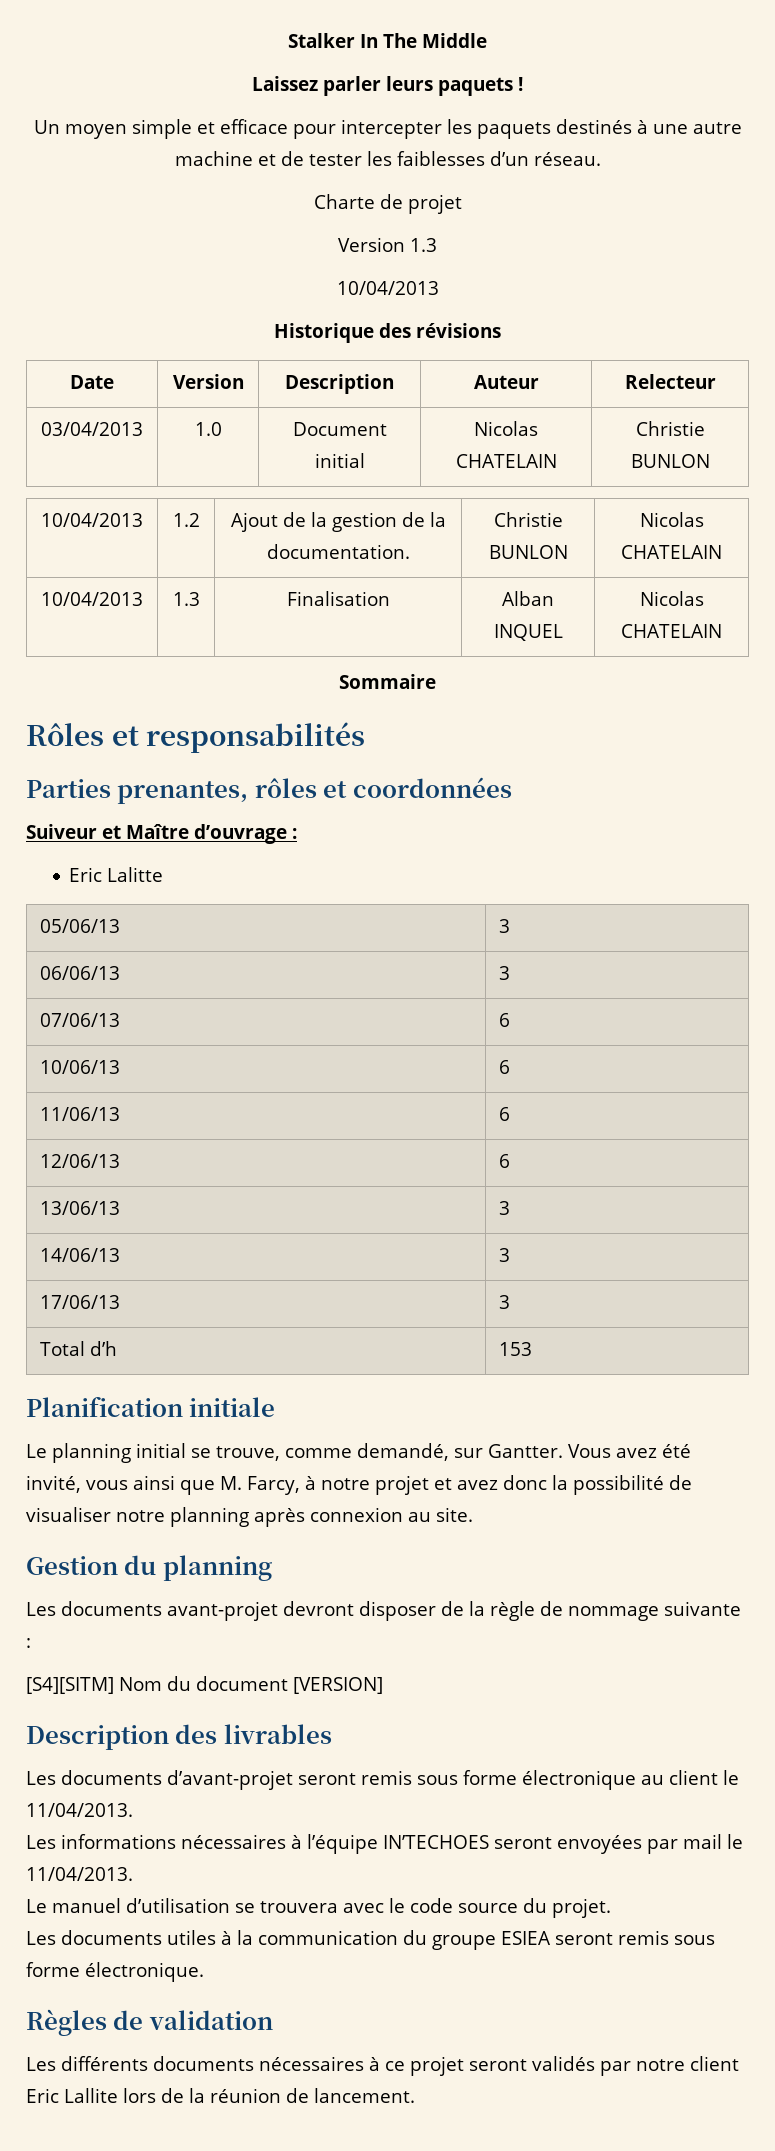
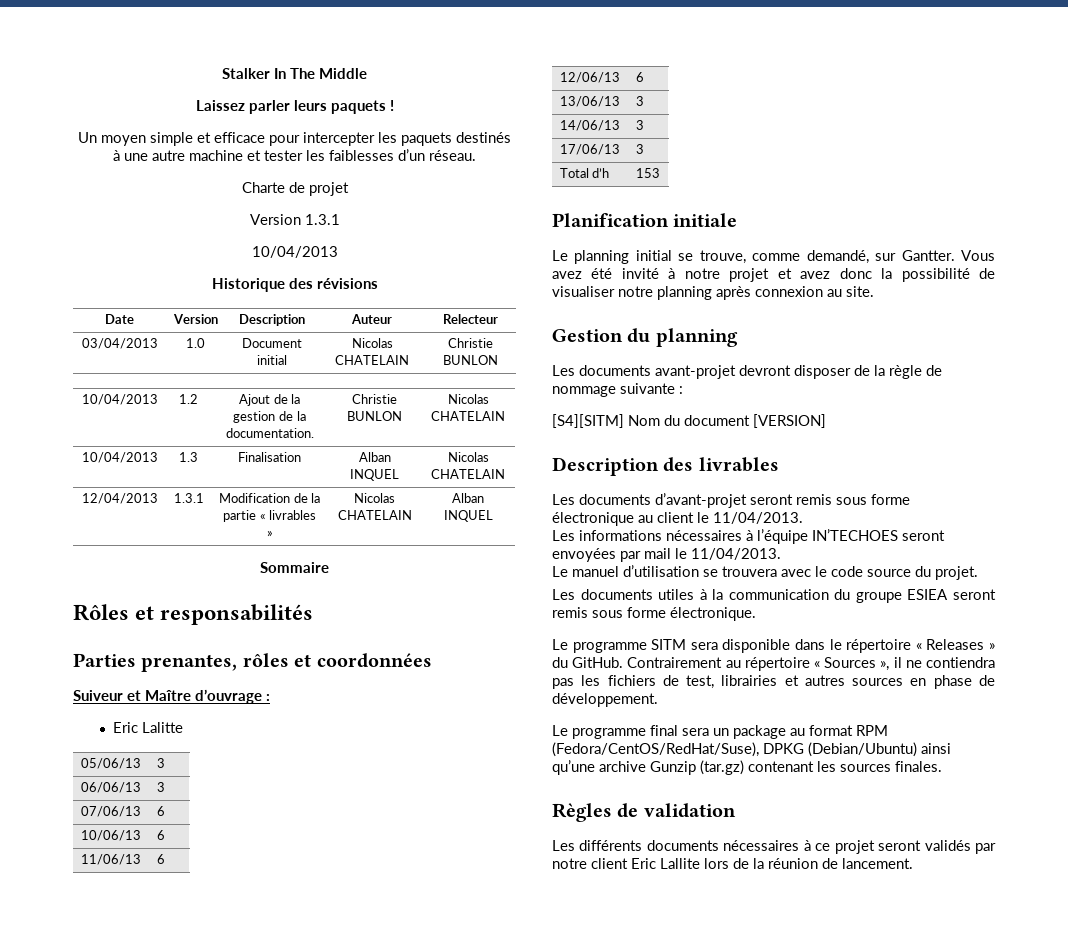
[280,151,304,166] de -> (261, 155) none
[410,238,437,252] 1.3 -> [304,214,340,225] 1.3.1
(723, 631) none -> [81,493,158,504] [173,493,204,503] [218,493,321,503] [222,510,317,522] [266,530,273,537] [354,493,395,503] [337,510,412,520] [452,493,484,503] [443,510,493,522] // 12/04/2013 | 1.3.1 | Modification de la partie « livrables » | Nicolas CHATELAIN | Alban INQUEL
[26,1475,300,1495] invité, vous ainsi que M. Farcy, -> [621,268,659,279] invité
(204, 1972) none -> [552,639,996,653] [552,657,995,671] [552,675,995,689] [552,693,658,707] [552,725,888,739] [552,742,951,757] [552,760,942,775] // Le programme SITM sera disponible dans le répertoire « Releases » du GitHub. Contrairement au répertoire « Sources », il ne contiendra pas les fichiers de test, librairies et autres sources en phase de développement. // Le programme final sera un package au format RPM (Fedora/CentOS/RedHat/Suse), DPKG (Debian/Ubuntu) ainsi qu’une archive Gunzip (tar.gz) contenant les sources finales.

